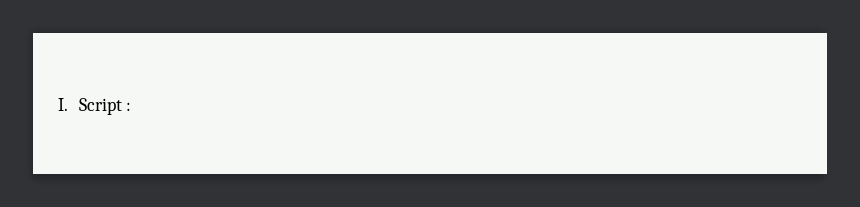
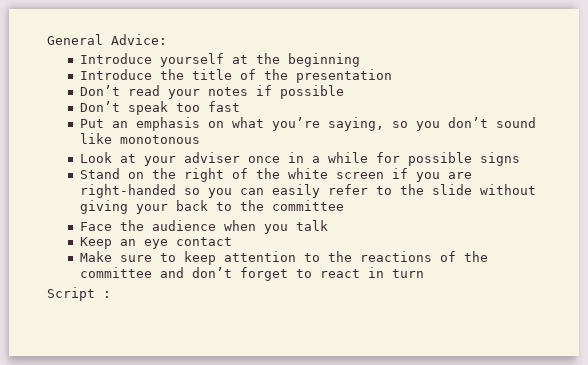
[58,98,68,111] I. -> [47,34,167,45] [79,53,360,67] [79,69,392,83] [79,85,344,99] [79,101,240,115] [79,117,536,131] [79,133,200,144] [79,152,520,166] [79,168,472,182] [79,184,536,198] [79,200,344,214] [79,220,328,234] [79,237,232,249] [79,251,488,265] [79,267,424,281] General Advice: // Introduce yourself at the beginning // Introduce the title of the presentation // Don’t read your notes if possible // Don’t speak too fast // Put an emphasis on what you’re saying, so you don’t sound like monotonous // Look at your adviser once in a while for possible signs // Stand on the right of the white screen if you are right-handed so you can easily refer to the slide without giving your back to the committee // Face the audience when you talk // Keep an eye contact // Make sure to keep attention to the reactions of the committee and don’t forget to react in turn //

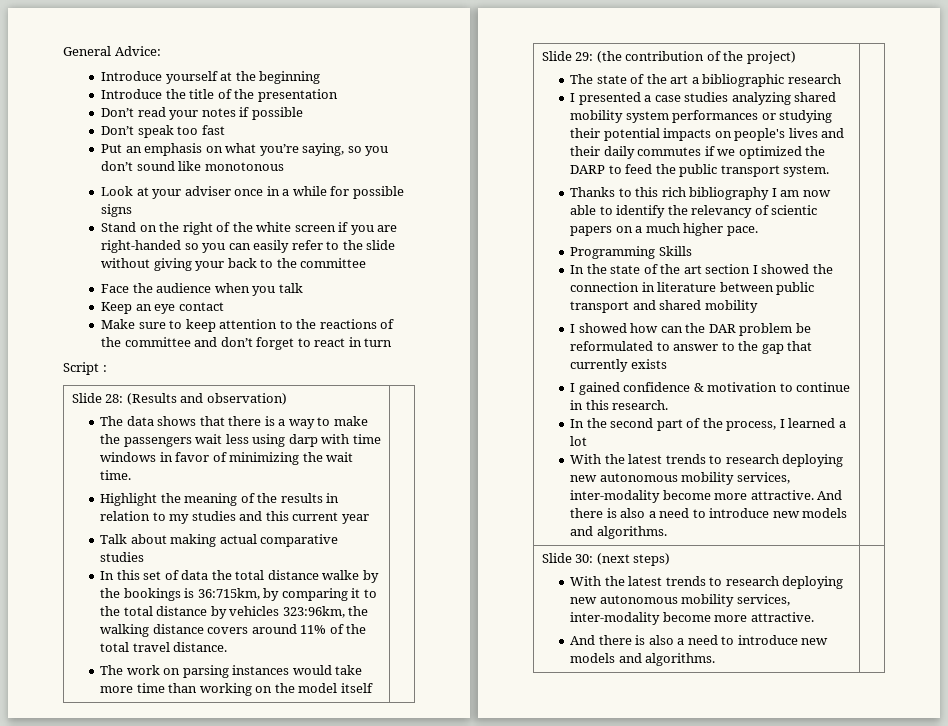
(111, 294) none -> [71,393,287,405] [100,416,368,429] [100,434,381,447] [100,452,354,465] [100,470,132,480] [100,493,340,506] [100,511,369,524] [100,534,339,547] [100,552,145,562] [100,570,379,583] [100,588,377,601] [100,606,369,619] [100,624,367,637] [100,642,228,652] [100,665,363,678] [100,683,373,696] [541,51,796,64] [570,74,841,87] [570,92,837,105] [570,110,833,123] [570,128,845,141] [570,146,826,159] [570,164,830,177] [570,187,831,200] [570,205,818,218] [570,223,758,236] [570,246,692,259] [570,264,833,274] [570,282,815,295] [570,300,758,313] [570,323,811,336] [570,341,813,354] [570,359,667,372] [570,382,851,395] [570,400,669,410] [570,418,846,431] [570,436,588,446] [570,454,844,467] [570,472,790,485] [570,490,843,503] [570,508,848,518] [570,526,667,539] [541,553,671,566] [570,576,844,589] [570,594,790,607] [570,612,814,625] [570,635,829,645] [570,653,716,666] // Slide 28: (Results and observation) // The data shows that there is a way to make the passengers wait less using darp with time windows in favor of minimizing the wait time. // Highlight the meaning of the results in relation to my studies and this current year // Talk about making actual comparative studies // In this set of data the total distance walke by the bookings is 36:715km, by comparing it to the total distance by vehicles 323:96km, the walking distance covers around 11% of the total travel distance. // The work on parsing instances would take more time than working on the model itself | // Slide 29: (the contribution of the project) // The state of the art a bibliographic research // I presented a case studies analyzing shared mobility system performances or studying their potential impacts on people's lives and their daily commutes if we optimized the DARP to feed the public transport system. // Thanks to this rich bibliography I am now able to identify the relevancy of scientic papers on a much higher pace. // Programming Skills // In the state of the art section I showed the connection in literature between public transport and shared mobility // I showed how can the DAR problem be reformulated to answer to the gap that currently exists // I gained confidence & motivation to continue in this research. // In the second part of the process, I learned a lot // With the latest trends to research deploying new autonomous mobility services, inter-modality become more attractive. And there is also a need to introduce new models and algorithms. | // Slide 30: (next steps) // With the latest trends to research deploying new autonomous mobility services, inter-modality become more attractive. // And there is also a need to introduce new models and algorithms. |

